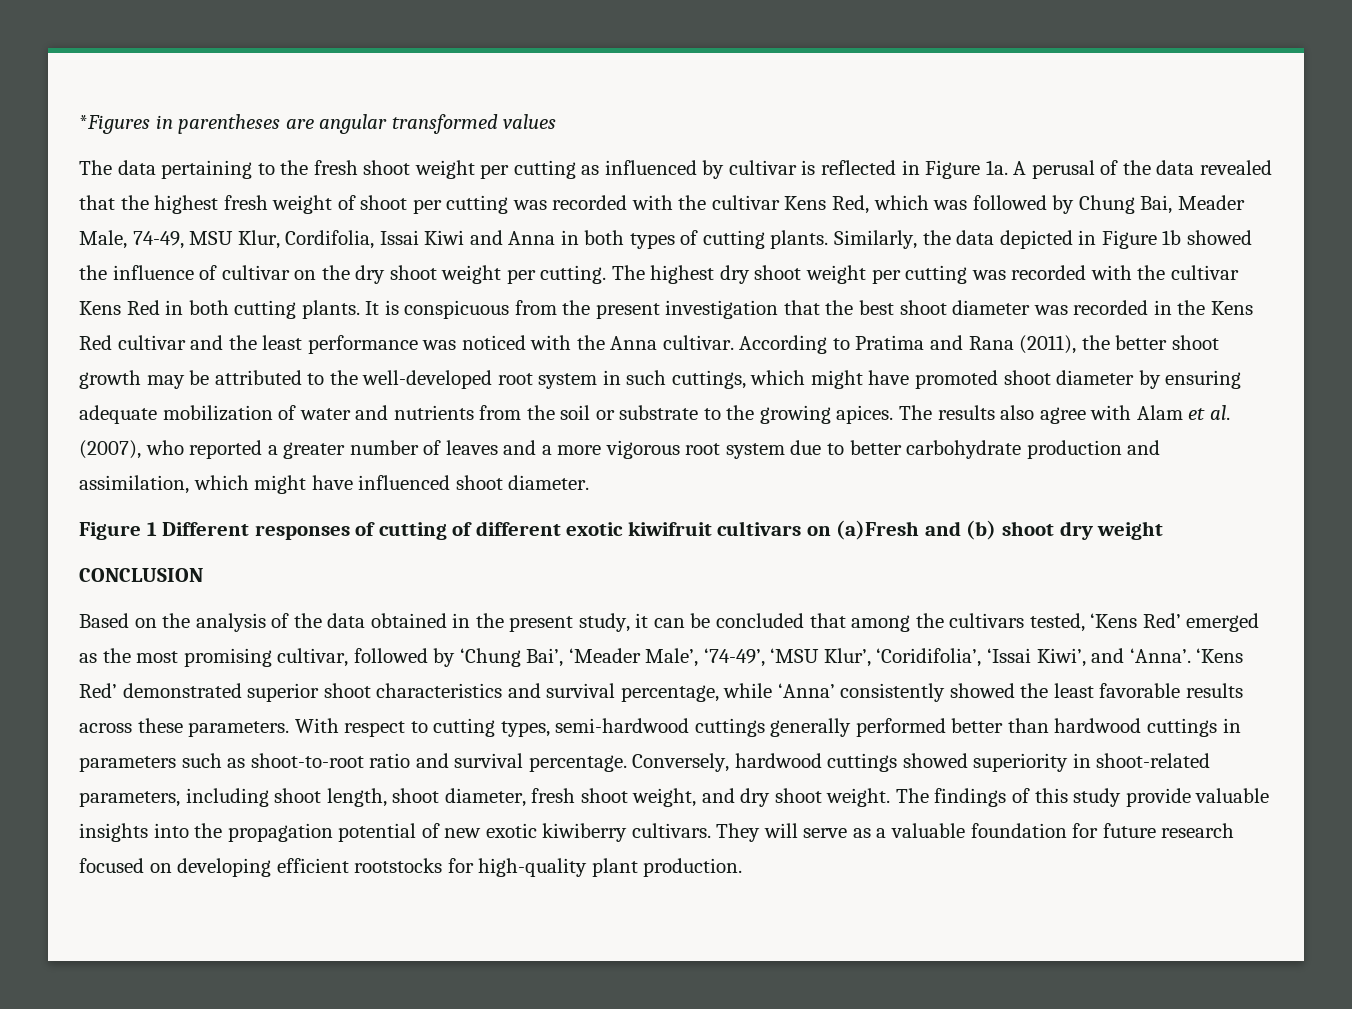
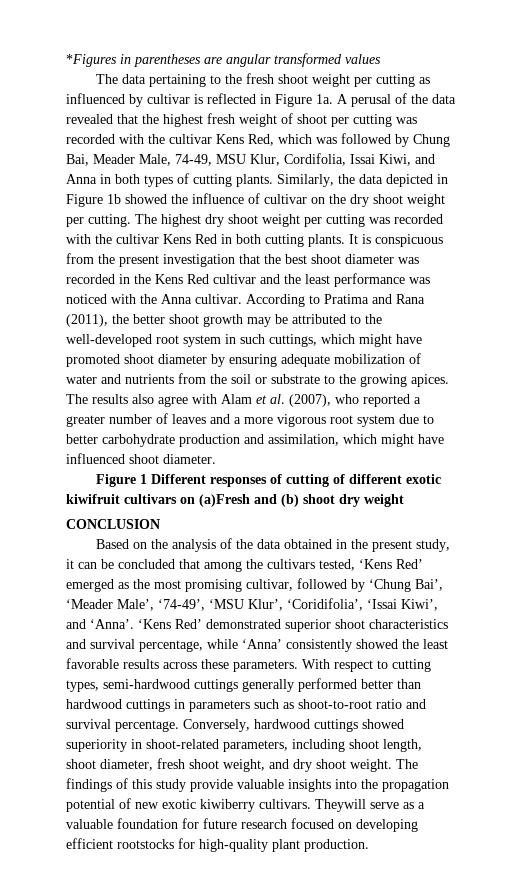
[424,230,465,245] Kiwi -> [379,154,411,166] Kiwi,
[716,823,798,842] They will -> [315,799,366,812] Theywill

